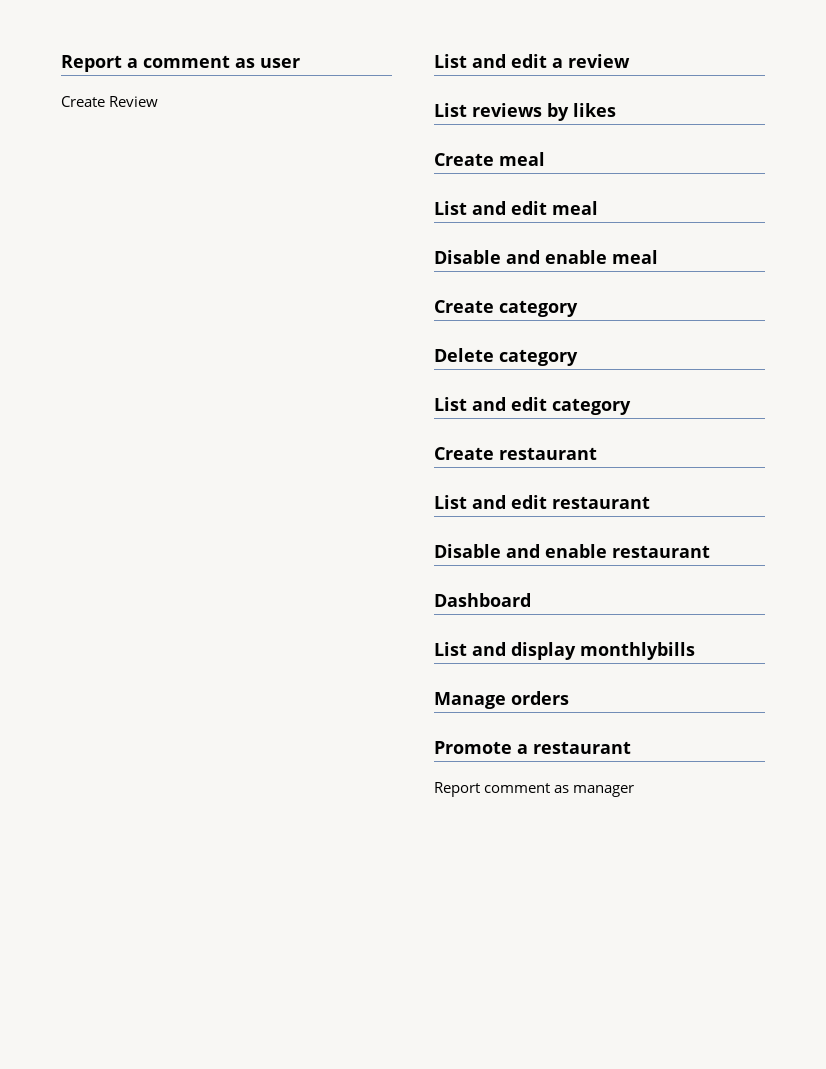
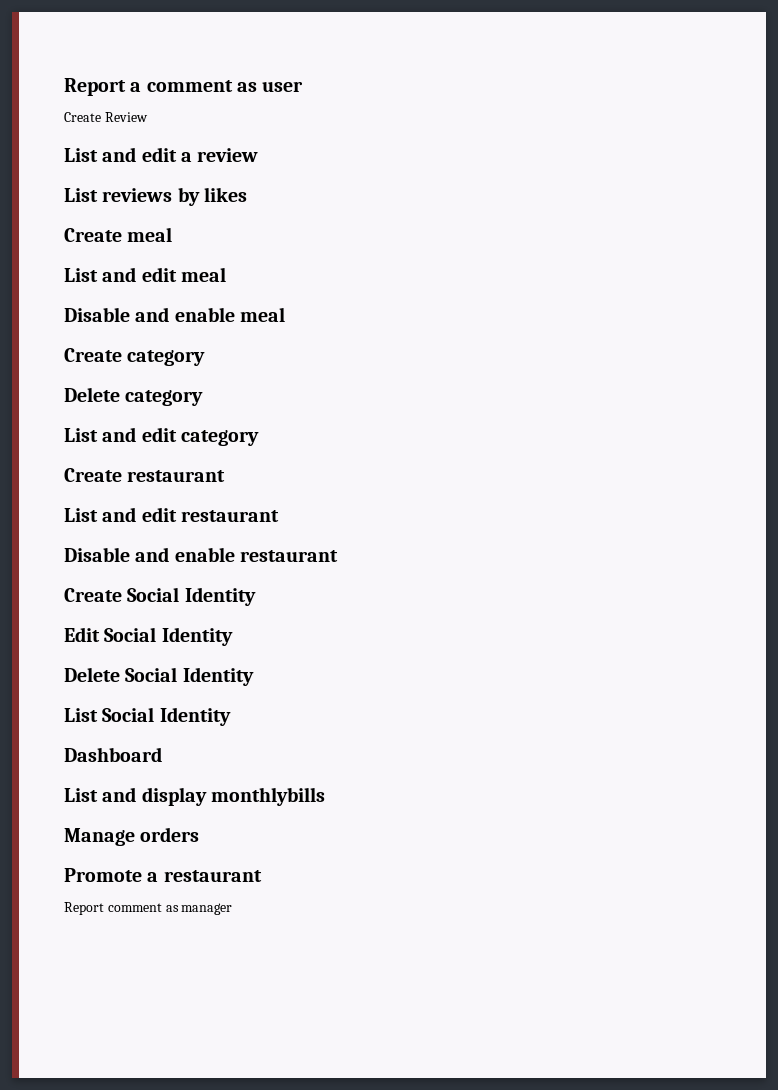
(710, 551) none -> [64,587,256,606] [64,627,233,646] [64,667,254,686] [64,707,231,726] // Create Social Identity // Edit Social Identity // Delete Social Identity // List Social Identity

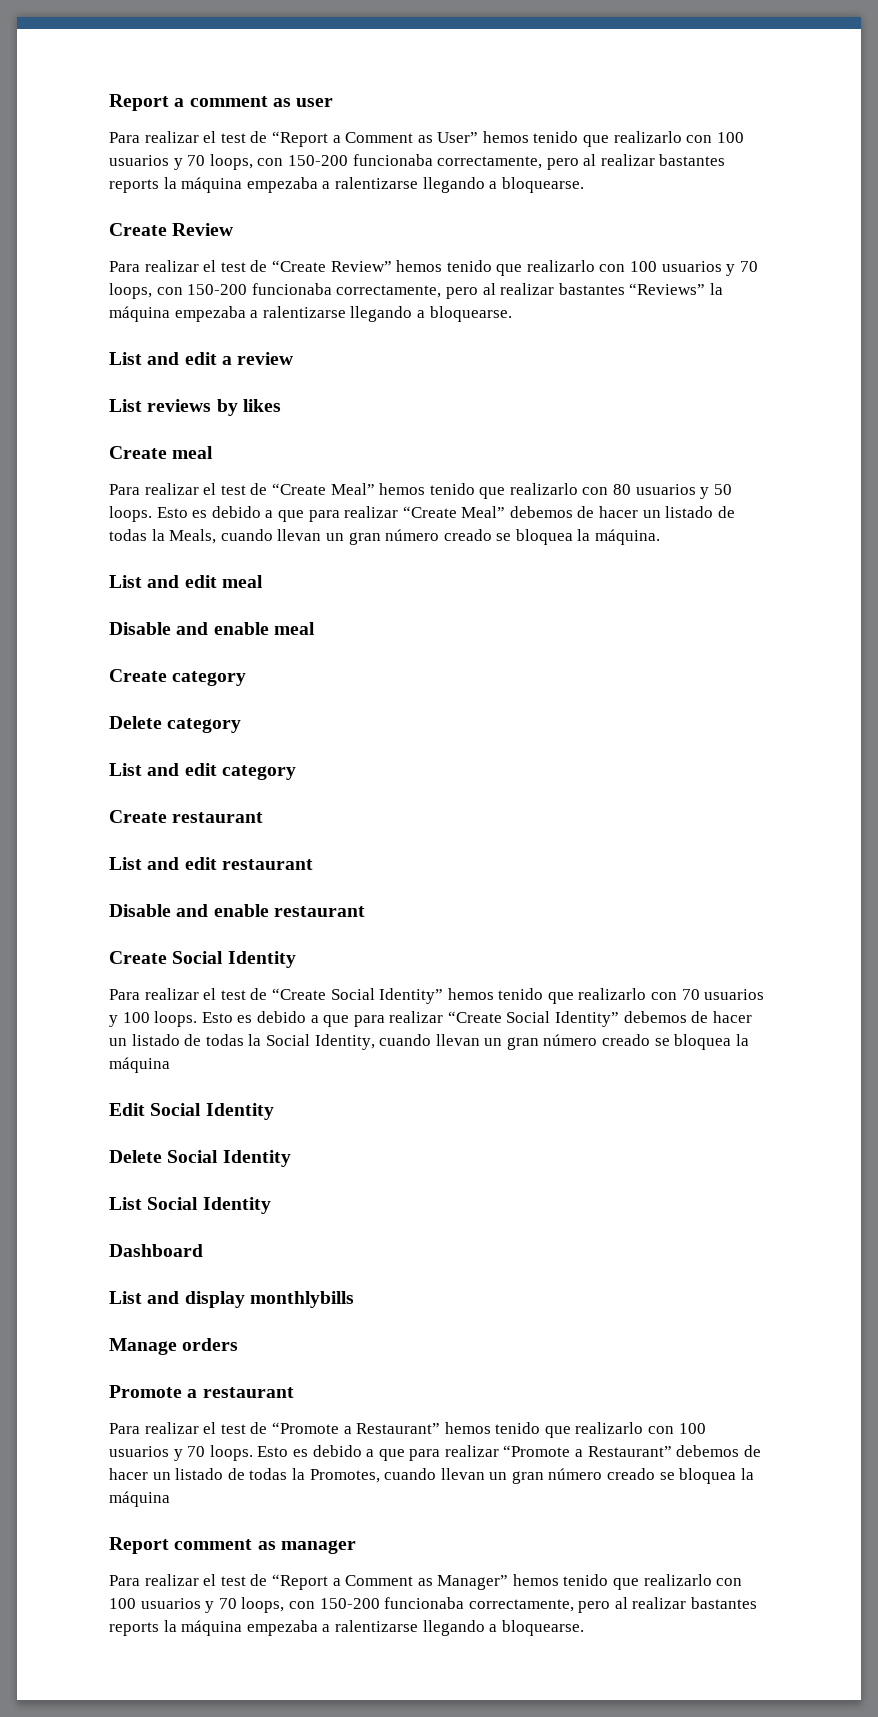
[64,112,148,122] Create Review -> [109,131,744,147] [109,154,726,170] [109,177,584,193] [109,223,234,236] [109,260,758,276] [109,283,723,299] [109,306,512,322] Para realizar el test de “Report a Comment as User” hemos tenido que realizarlo con 100 usuarios y 70 loops, con 150-200 funcionaba correctamente, pero al realizar bastantes reports la máquina empezaba a ralentizarse llegando a bloquearse. // Create Review // Para realizar el test de “Create Review” hemos tenido que realizarlo con 100 usuarios y 70 loops, con 150-200 funcionaba correctamente, pero al realizar bastantes “Reviews” la máquina empezaba a ralentizarse llegando a bloquearse.
(173, 234) none -> [109,483,732,499] [109,506,735,522] [109,529,661,545] // Para realizar el test de “Create Meal” hemos tenido que realizarlo con 80 usuarios y 50 loops. Esto es debido a que para realizar “Create Meal” debemos de hacer un listado de todas la Meals, cuando llevan un gran número creado se bloquea la máquina.
(256, 596) none -> [109,988,765,1004] [109,1011,752,1027] [109,1034,749,1050] [109,1057,170,1073] // Para realizar el test de “Create Social Identity” hemos tenido que realizarlo con 70 usuarios y 100 loops. Esto es debido a que para realizar “Create Social Identity” debemos de hacer un listado de todas la Social Identity, cuando llevan un gran número creado se bloquea la máquina
[64,902,233,915] Report comment as manager -> [109,1422,706,1438] [109,1445,761,1461] [109,1468,754,1484] [109,1491,170,1507] [109,1537,356,1554] [109,1574,743,1590] [109,1597,758,1613] [109,1620,584,1636] Para realizar el test de “Promote a Restaurant” hemos tenido que realizarlo con 100 usuarios y 70 loops. Esto es debido a que para realizar “Promote a Restaurant” debemos de hacer un listado de todas la Promotes, cuando llevan un gran número creado se bloquea la máquina // Report comment as manager // Para realizar el test de “Report a Comment as Manager” hemos tenido que realizarlo con 100 usuarios y 70 loops, con 150-200 funcionaba correctamente, pero al realizar bastantes reports la máquina empezaba a ralentizarse llegando a bloquearse.

